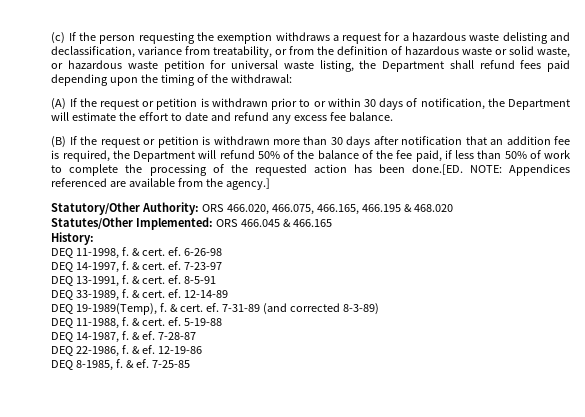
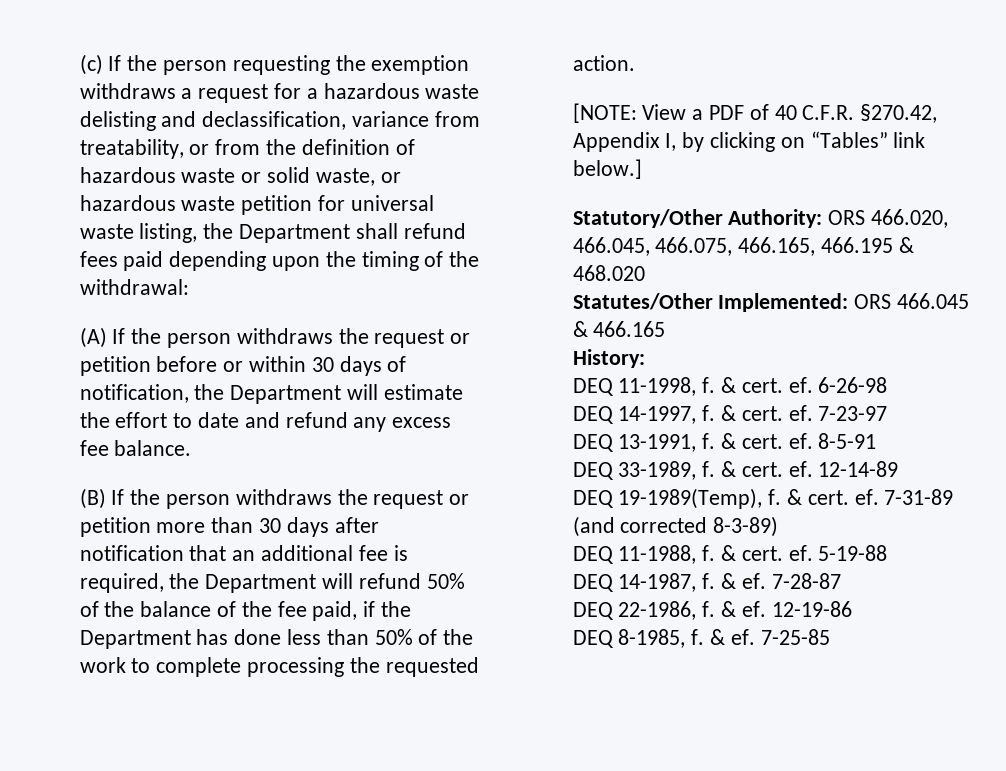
[100,98,311,110] request or petition is withdrawn prior to -> [167,328,471,348] [79,356,218,376] person withdraws the request or petition before
[100,136,270,148] request or petition is withdrawn -> [166,489,470,509] [79,517,151,537] person withdraws the request or petition
[506,136,551,145] addition -> [261,545,354,561] additional
(452, 154) none -> [381,601,412,617] [79,629,282,649] the Department has done
(541, 154) none -> [443,629,474,645] the
[125,164,571,176] [51,178,271,190] the processing of the requested action has been done.[ED. NOTE: Appendices referenced are available from the agency.] -> [247,657,479,677] [572,55,635,71] [572,103,938,123] [572,131,926,152] [572,159,642,179] processing the requested action. // [NOTE: View a PDF of 40 C.F.R. §270.42, Appendix I, by clicking on “Tables” link below.]
(270, 209) none -> [572,237,650,256] 466.045,

